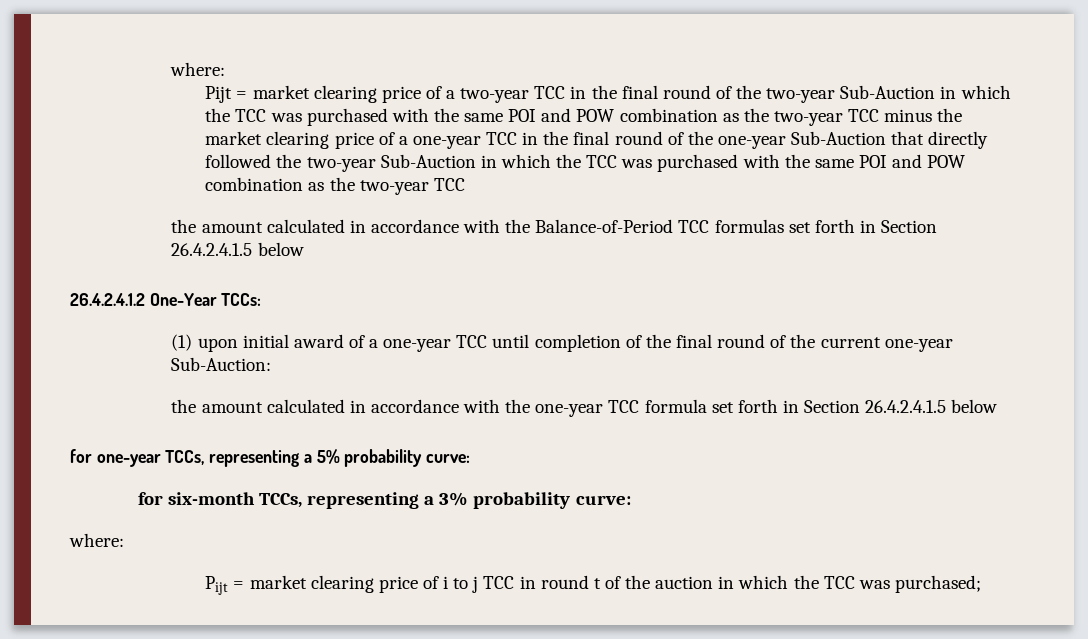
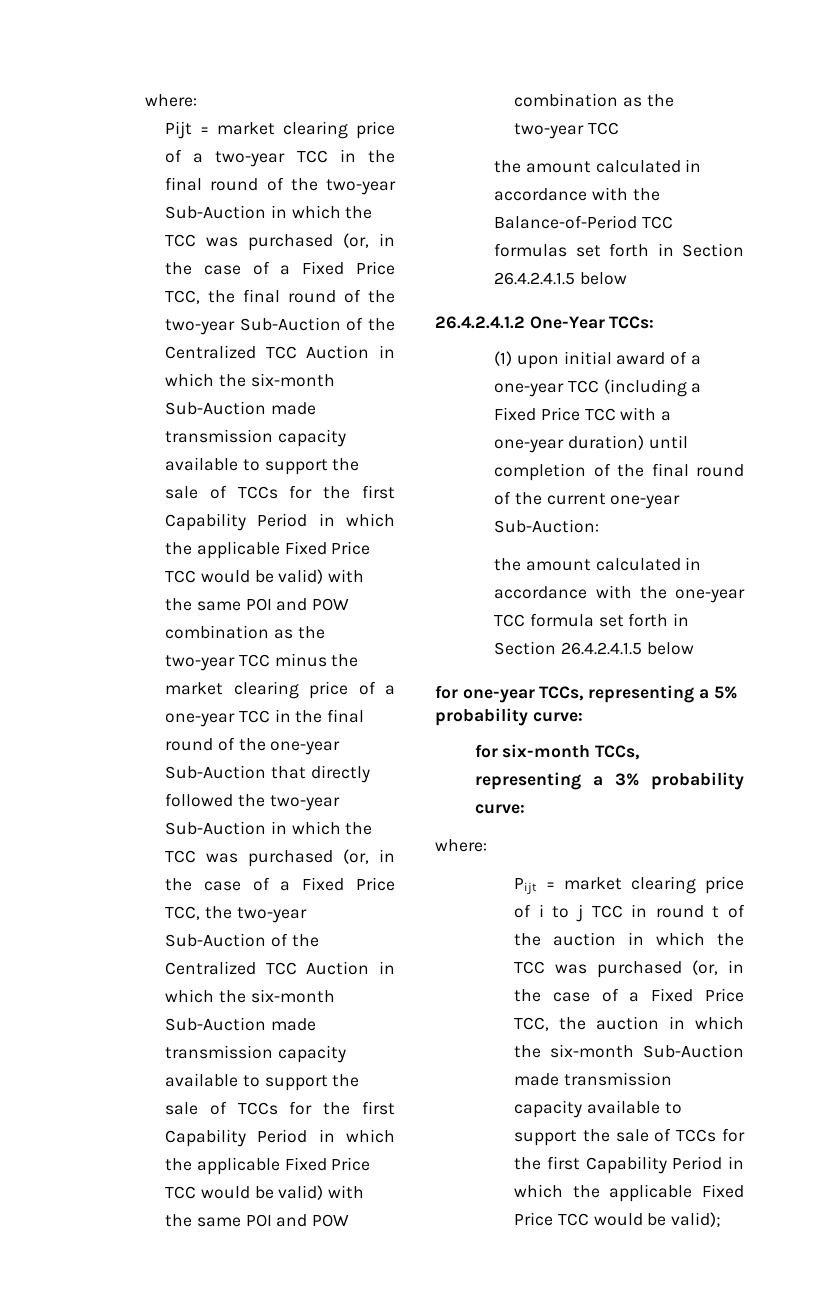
(388, 117) none -> [343,233,395,248] [165,261,395,275] [165,289,395,304] [165,317,395,335] [165,345,395,359] [165,373,335,387] [165,401,316,415] [165,429,346,447] [165,457,360,475] [165,485,395,499] [165,513,395,531] [165,541,371,559] [165,569,324,584] (or, in the case of a Fixed Price TCC, the final round of the two-year Sub-Auction of the Centralized TCC Auction in which the six-month Sub-Auction made transmission capacity available to support the sale of TCCs for the first Capability Period in which the applicable Fixed Price TCC would be valid)
(739, 163) none -> [343,849,395,864] [165,877,395,891] [165,906,307,923] [165,933,319,947] [165,961,395,975] [165,989,335,1003] [165,1017,316,1031] [165,1045,346,1063] [165,1073,360,1091] [165,1101,395,1115] [165,1129,395,1147] [165,1157,371,1175] [165,1185,324,1200] (or, in the case of a Fixed Price TCC, the two-year Sub-Auction of the Centralized TCC Auction in which the six-month Sub-Auction made transmission capacity available to support the sale of TCCs for the first Capability Period in which the applicable Fixed Price TCC would be valid)
(488, 341) none -> [603,379,702,397] [494,407,672,421] [494,435,645,453] (including a Fixed Price TCC with a one-year duration)
[894,575,981,593] purchased; -> [597,960,744,978] [514,988,744,1002] [514,1016,744,1031] [514,1044,744,1058] [514,1072,672,1086] [514,1100,682,1118] [514,1128,745,1146] [514,1156,744,1174] [514,1184,744,1202] [514,1212,721,1227] purchased (or, in the case of a Fixed Price TCC, the auction in which the six-month Sub-Auction made transmission capacity available to support the sale of TCCs for the first Capability Period in which the applicable Fixed Price TCC would be valid);

